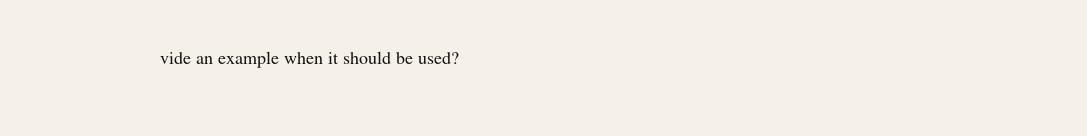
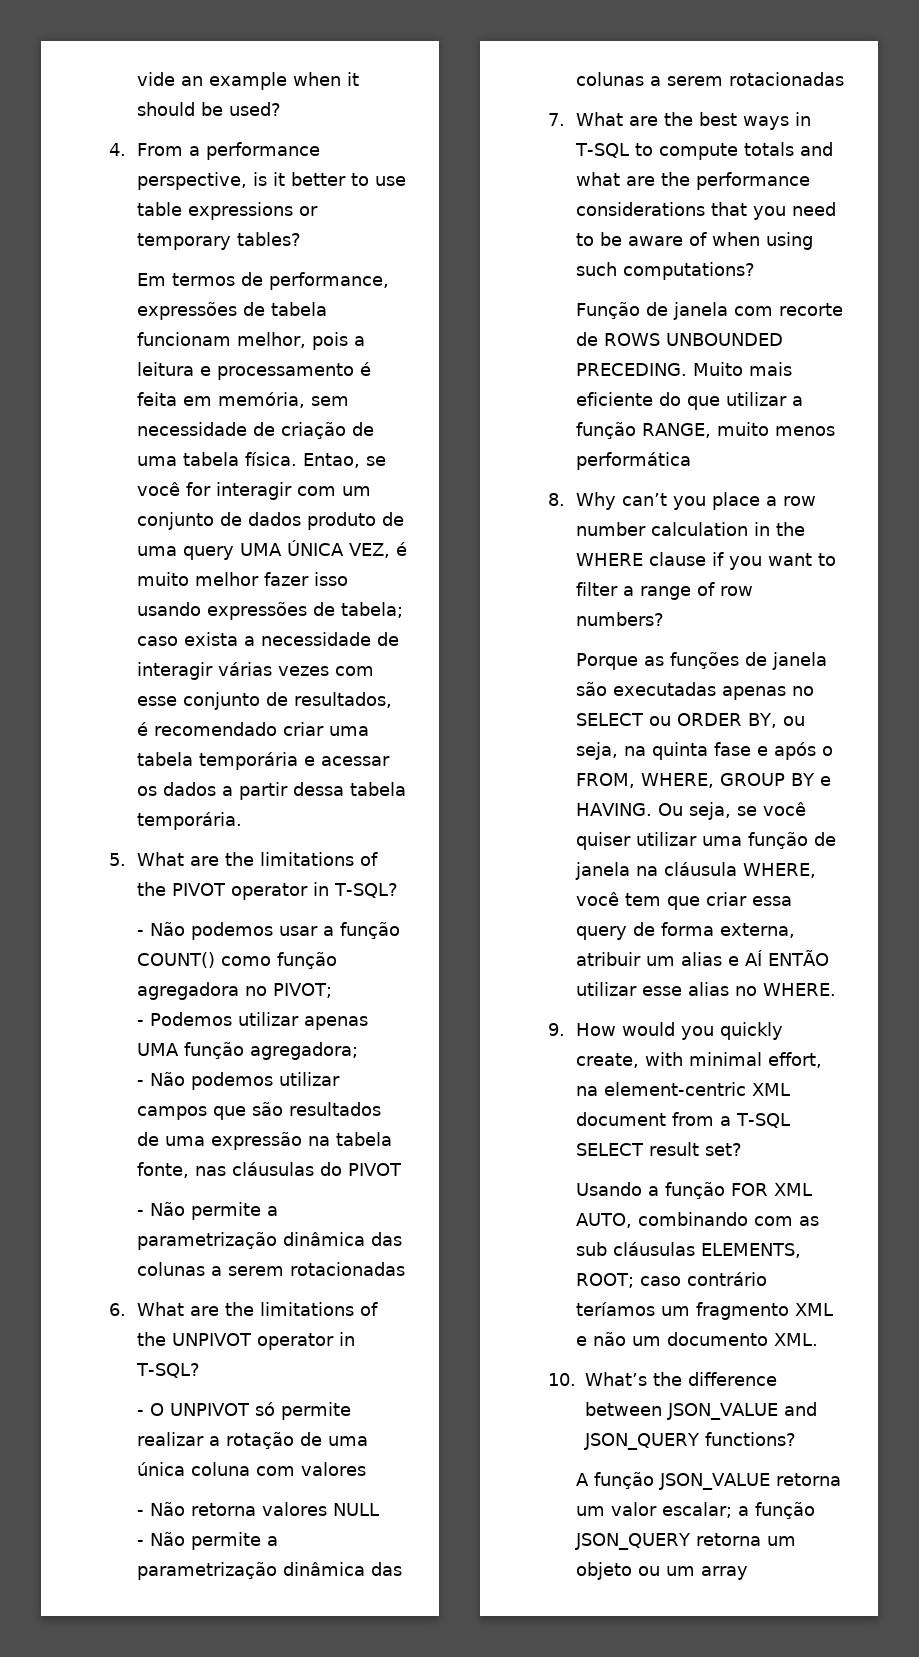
(460, 58) none -> [109,142,321,160] [137,172,407,190] [137,202,319,220] [137,232,302,250] [137,272,390,290] [137,302,328,320] [137,332,366,350] [137,362,372,380] [137,392,350,408] [137,422,375,439] [137,452,387,468] [137,482,372,500] [137,512,405,530] [137,540,408,560] [137,572,349,586] [137,602,404,620] [137,632,400,646] [137,662,375,680] [137,692,393,710] [137,722,370,736] [137,752,391,770] [137,782,407,800] [137,812,243,830] [109,852,379,866] [137,882,399,900] [137,922,401,940] [137,952,338,969] [137,982,333,1000] [137,1012,369,1030] [137,1042,359,1060] [137,1072,341,1090] [137,1102,382,1120] [137,1132,393,1150] [137,1162,403,1178] [137,1202,279,1220] [137,1232,403,1250] [137,1262,406,1276] [109,1302,379,1316] [137,1332,356,1350] [136,1363,201,1378] [137,1402,352,1420] [137,1432,369,1449] [137,1462,367,1476] [137,1502,380,1516] [137,1532,279,1550] [137,1562,403,1580] [576,72,845,86] [548,112,812,130] [575,142,834,160] [576,172,811,190] [576,202,837,220] [576,232,814,250] [576,262,756,280] [576,302,844,320] [576,332,784,346] [576,362,793,376] [576,392,804,410] [576,422,836,439] [576,452,692,470] [548,492,817,510] [576,522,806,536] [576,552,837,570] [576,582,754,600] [576,612,665,626] [576,652,828,670] [576,682,815,700] [576,713,806,728] [576,742,834,760] [576,773,832,788] [576,802,807,820] [576,832,837,850] [575,862,817,880] [576,892,793,910] [576,922,796,940] [576,950,830,966] [576,982,837,996] [548,1022,784,1040] [576,1052,823,1068] [576,1082,791,1096] [576,1112,791,1128] [576,1142,743,1156] [576,1182,813,1199] [576,1212,820,1228] [576,1242,802,1258] [576,1272,768,1288] [576,1302,834,1320] [576,1332,819,1346] [548,1372,778,1386] [585,1402,818,1420] [584,1432,797,1450] [576,1472,842,1490] [576,1502,816,1519] [575,1533,797,1550] [576,1562,749,1580] // 4. From a performance perspective, is it better to use table expressions or temporary tables? // Em termos de performance, expressões de tabela funcionam melhor, pois a leitura e processamento é feita em memória, sem necessidade de criação de uma tabela física. Entao, se você for interagir com um conjunto de dados produto de uma query UMA ÚNICA VEZ, é muito melhor fazer isso usando expressões de tabela; caso exista a necessidade de interagir várias vezes com esse conjunto de resultados, é recomendado criar uma tabela temporária e acessar os dados a partir dessa tabela temporária. // 5. What are the limitations of the PIVOT operator in T-SQL? // - Não podemos usar a função COUNT() como função agregadora no PIVOT; // - Podemos utilizar apenas UMA função agregadora; // - Não podemos utilizar campos que são resultados de uma expressão na tabela fonte, nas cláusulas do PIVOT // - Não permite a parametrização dinâmica das colunas a serem rotacionadas // 6. What are the limitations of the UNPIVOT operator in T-SQL? // - O UNPIVOT só permite realizar a rotação de uma única coluna com valores // - Não retorna valores NULL // - Não permite a parametrização dinâmica das colunas a serem rotacionadas // 7. What are the best ways in T-SQL to compute totals and what are the performance considerations that you need to be aware of when using such computations? // Função de janela com recorte de ROWS UNBOUNDED PRECEDING. Muito mais eficiente do que utilizar a função RANGE, muito menos performática // 8. Why can’t you place a row number calculation in the WHERE clause if you want to filter a range of row numbers? // Porque as funções de janela são executadas apenas no SELECT ou ORDER BY, ou seja, na quinta fase e após o FROM, WHERE, GROUP BY e HAVING. Ou seja, se você quiser utilizar uma função de janela na cláusula WHERE, você tem que criar essa query de forma externa, atribuir um alias e AÍ ENTÃO utilizar esse alias no WHERE. // 9. How would you quickly create, with minimal effort, na element-centric XML document from a T-SQL SELECT result set? // Usando a função FOR XML AUTO, combinando com as sub cláusulas ELEMENTS, ROOT; caso contrário teríamos um fragmento XML e não um documento XML. // 10. What’s the difference between JSON_VALUE and JSON_QUERY functions? // A função JSON_VALUE retorna um valor escalar; a função JSON_QUERY retorna um objeto ou um array

